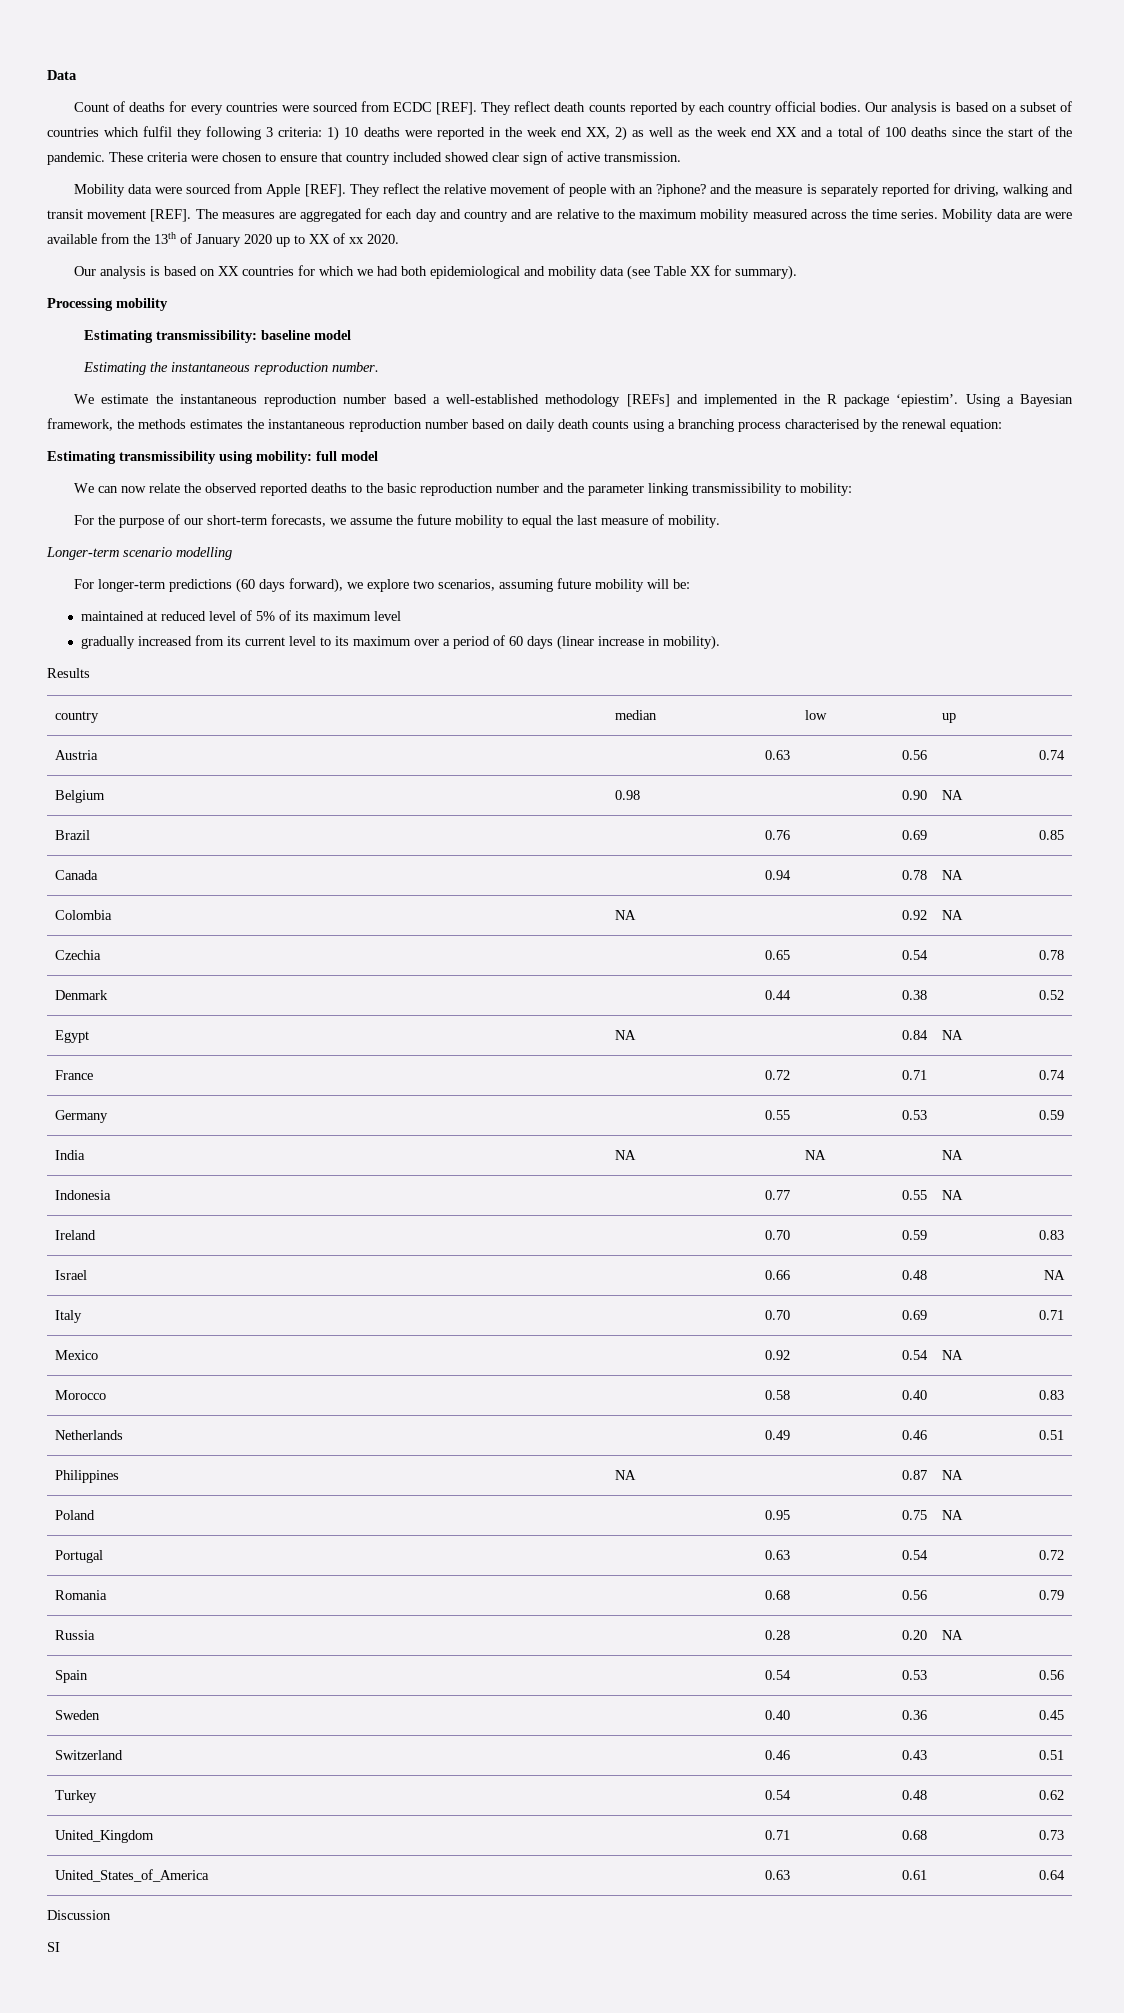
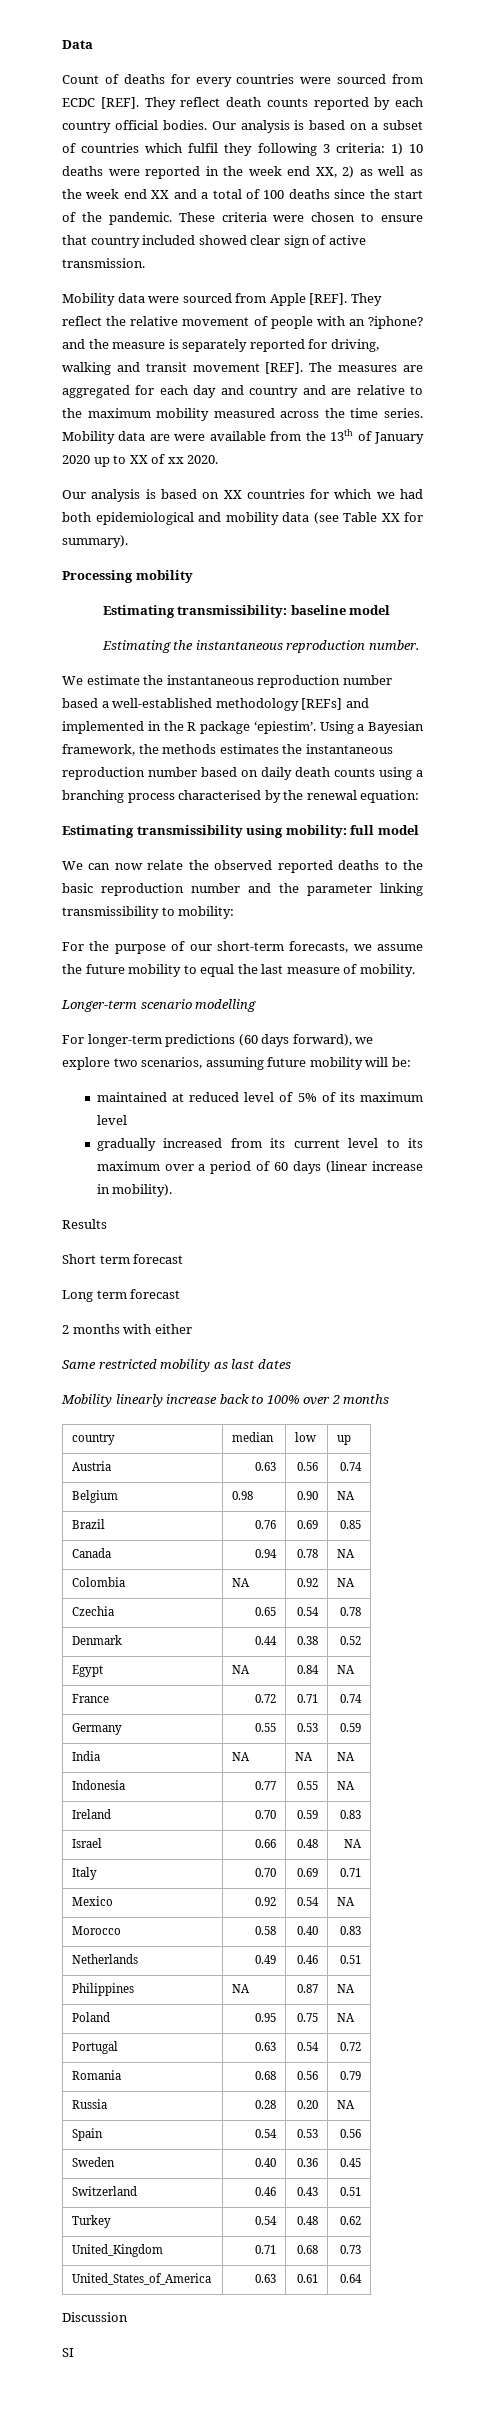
(90, 673) none -> [62,1254,184,1264] [62,1289,181,1302] [62,1324,192,1334] [62,1359,291,1372] [61,1394,390,1407] // Short term forecast // Long term forecast // 2 months with either // Same restricted mobility as last dates // Mobility linearly increase back to 100% over 2 months

